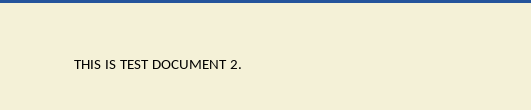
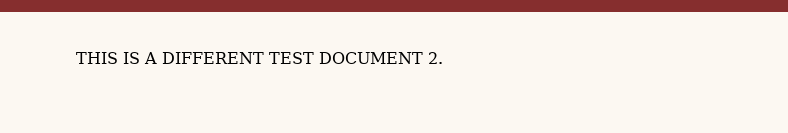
(116, 64) none -> [144,52,264,64] A DIFFERENT

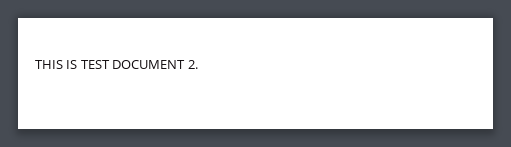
[144,52,264,64] A DIFFERENT -> (78, 64) none

